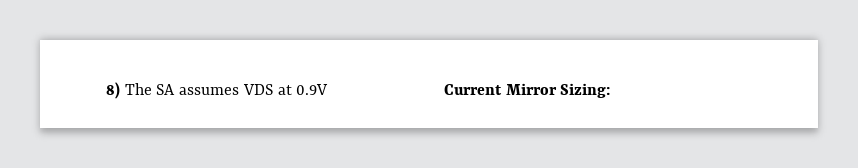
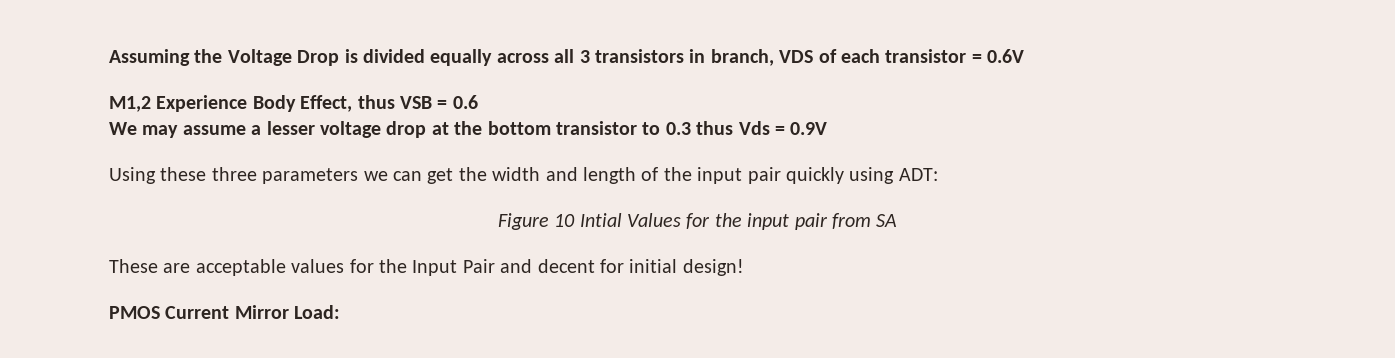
[106,82,329,99] 8) The SA assumes VDS at 0.9V // -> [109,49,1025,66] [109,95,478,112] [109,121,828,138] [109,167,938,184] [497,213,898,230] [109,259,744,276] [109,306,160,319] Assuming the Voltage Drop is divided equally across all 3 transistors in branch, VDS of each transistor = 0.6V // M1,2 Experience Body Effect, thus VSB = 0.6 // We may assume a lesser voltage drop at the bottom transistor to 0.3 thus Vds = 0.9V // Using these three parameters we can get the width and length of the input pair quickly using ADT: // Figure 10 Intial Values for the input pair from SA // These are acceptable values for the Input Pair and decent for initial design! // PMOS
[560,83,611,98] Sizing: -> [294,305,341,319] Load:

